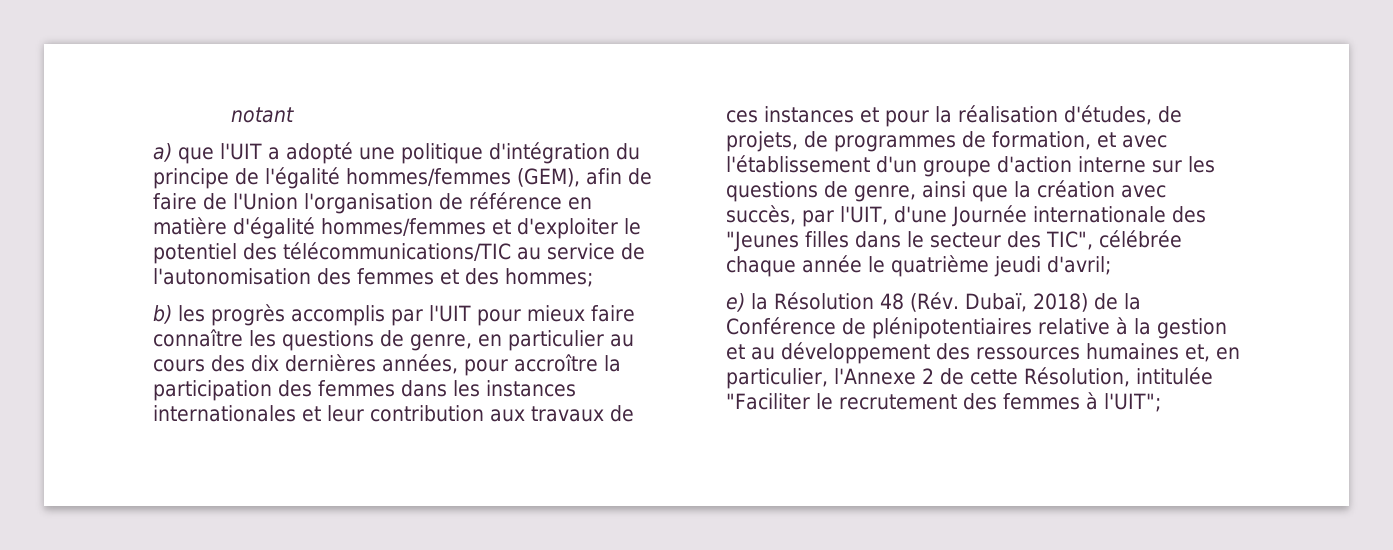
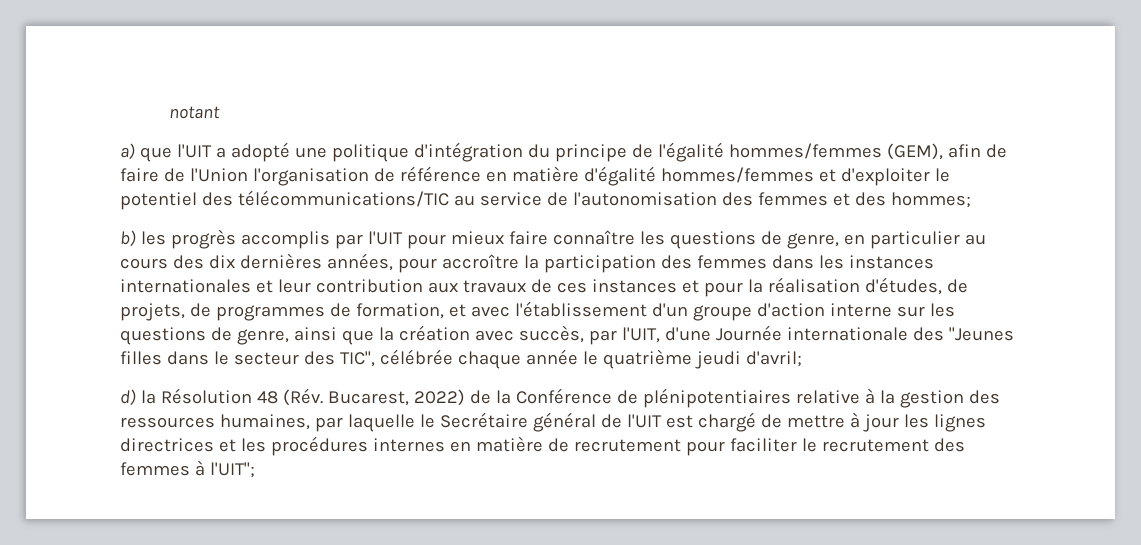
[726,293,745,312] e) -> [120,389,136,406] d)
[964,293,1088,312] Dubaï, 2018) -> [327,389,465,406] Bucarest, 2022)
[726,342,1240,364] [726,367,1213,389] [726,393,810,410] et au développement des ressources humaines et, en particulier, l'Annexe 2 de cette Résolution, intitulée "Faciliter -> [968,390,1000,404] [120,412,986,432] [120,436,797,456] des ressources humaines, par laquelle le Secrétaire général de l'UIT est chargé de mettre à jour les lignes directrices et les procédures internes en matière de recrutement pour faciliter

